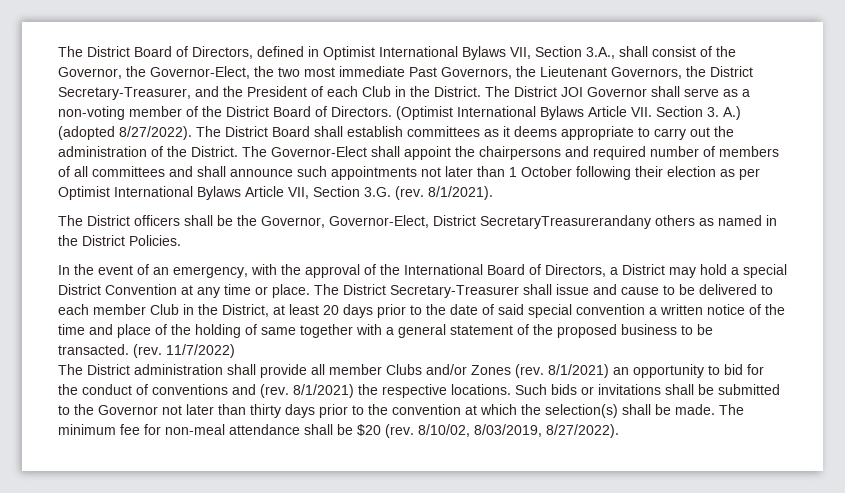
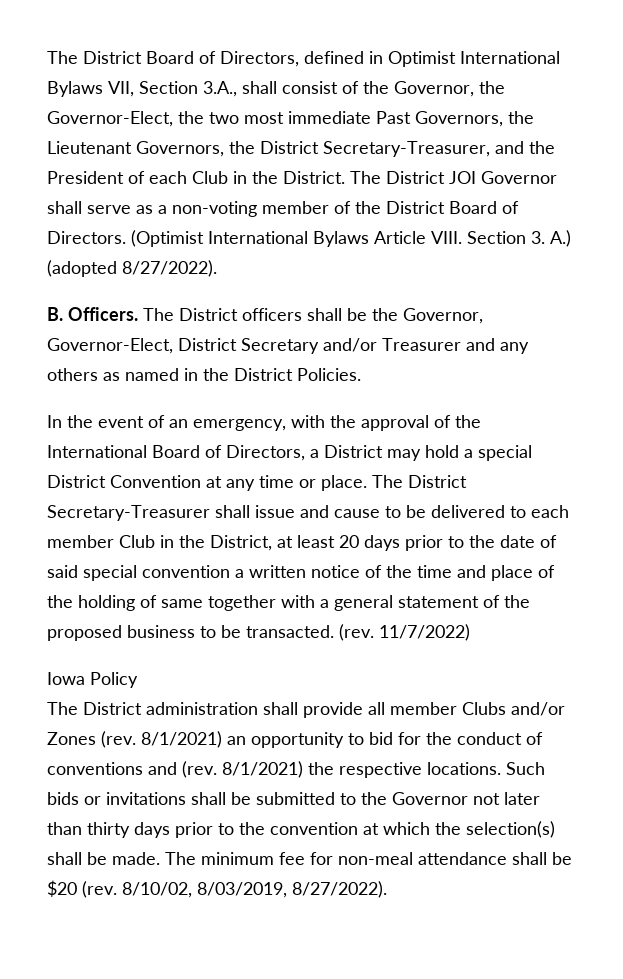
[631,107,652,117] VII. -> [431,231,462,244] VIII.
[196,126,734,140] [58,146,779,160] [58,166,760,180] [58,186,493,200] The District Board shall establish committees as it deems appropriate to carry out the administration of the District. The Governor-Elect shall appoint the chairpersons and required number of members of all committees and shall announce such appointments not later than 1 October following their election as per Optimist International Bylaws Article VII, Section 3.G. (rev. 8/1/2021). // -> [47,307,138,321] // B. Officers.
[480,215,651,229] SecretaryTreasurerandany -> [241,338,529,354] Secretary and/or Treasurer and any
(235, 351) none -> [47,672,138,688] // Iowa Policy

